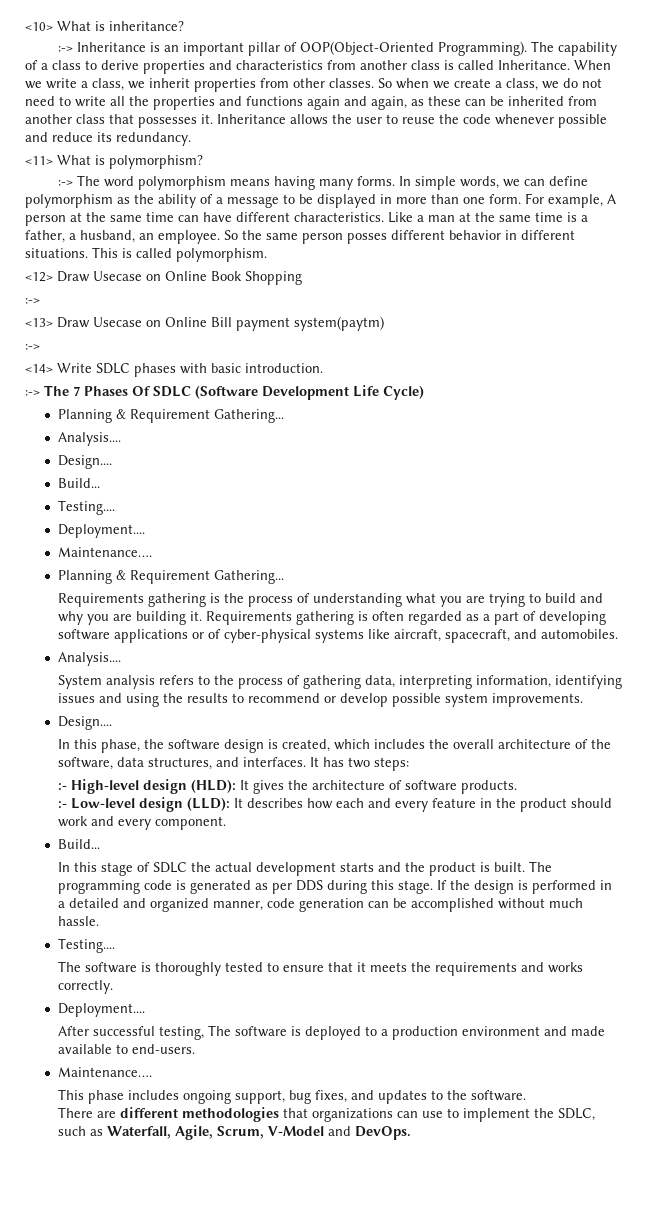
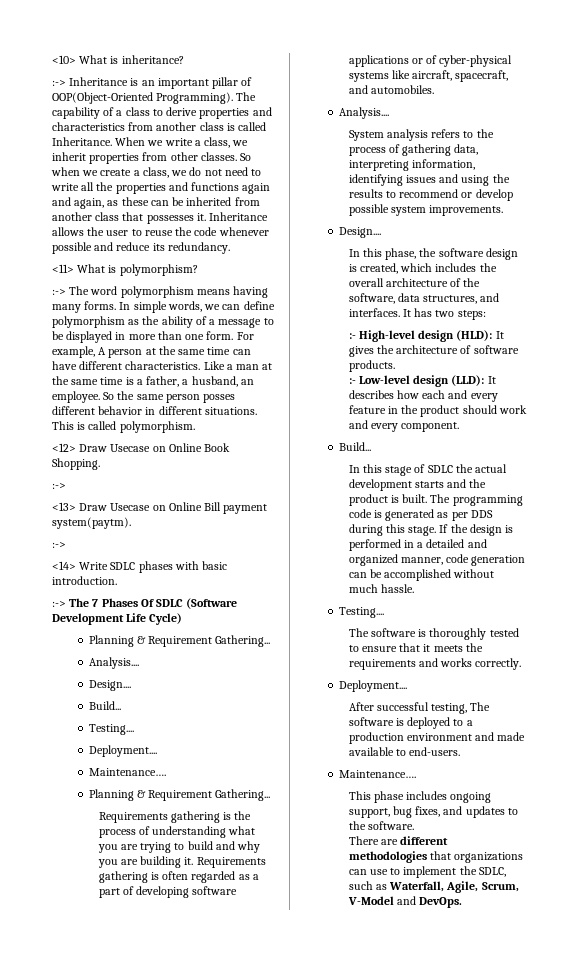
[245,271,302,285] Shopping -> [52,458,100,470] Shopping.
[294,316,384,331] system(paytm) -> [52,517,131,529] system(paytm).

